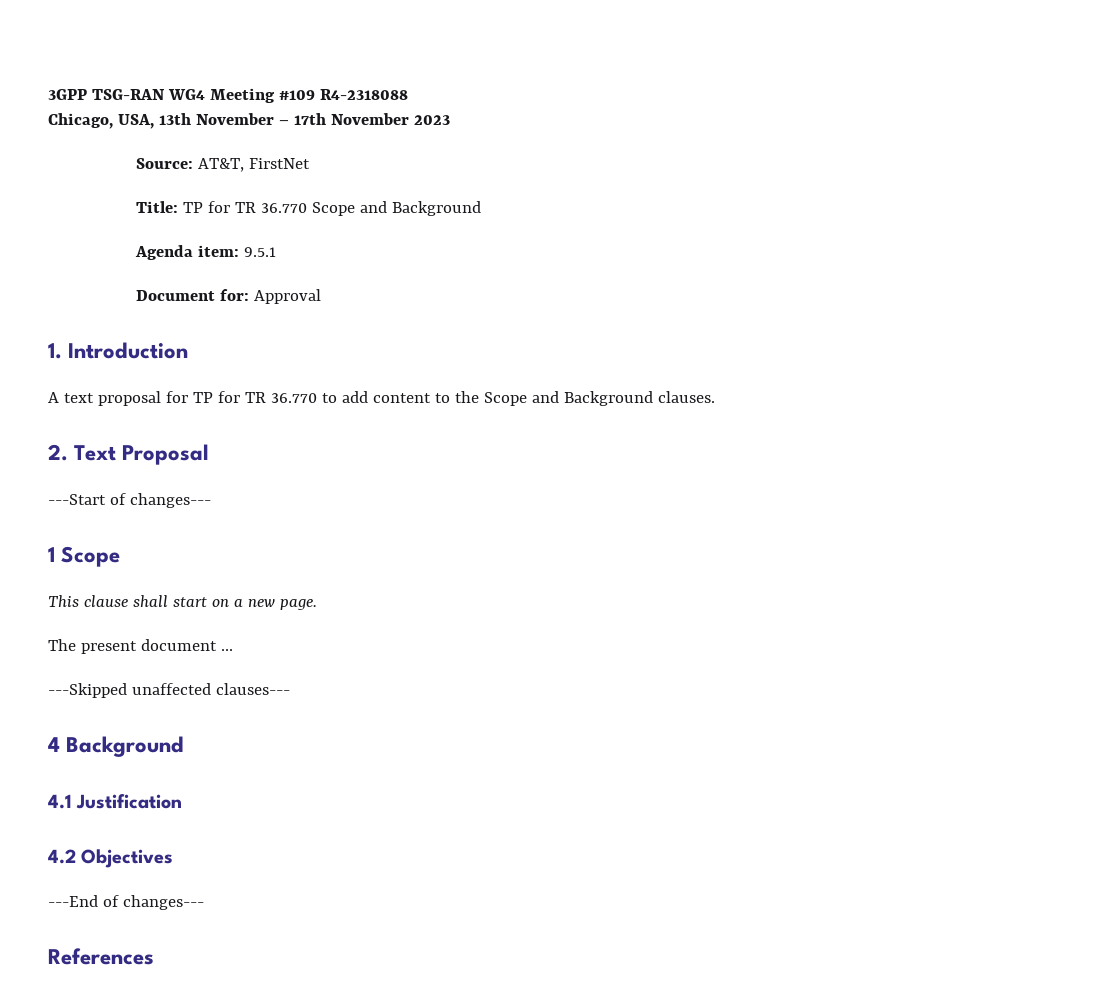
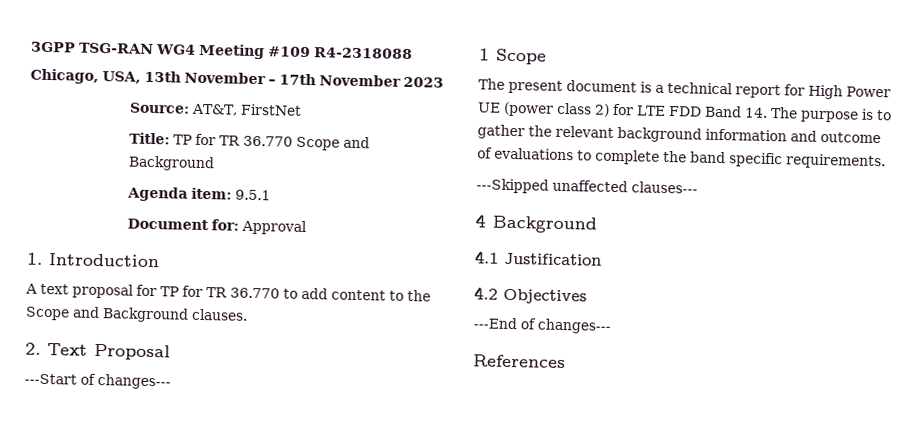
[48,595,317,610] [48,639,233,654] This clause shall start on a new page. // The present document … -> [478,78,891,100] [478,101,892,123] [477,124,881,144] [477,147,886,170] The present document is a technical report for High Power UE (power class 2) for LTE FDD Band 14. The purpose is to gather the relevant background information and outcome of evaluations to complete the band specific requirements.

